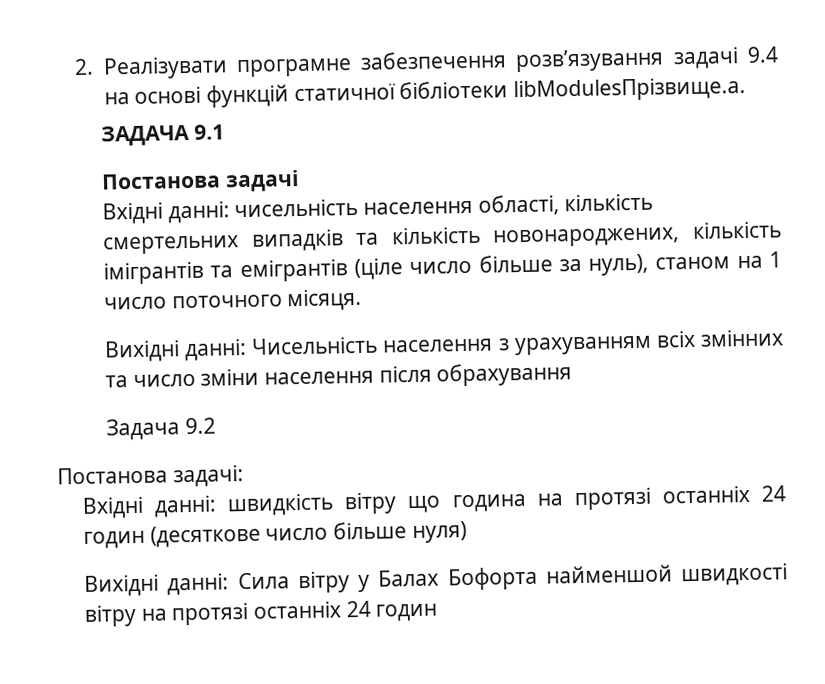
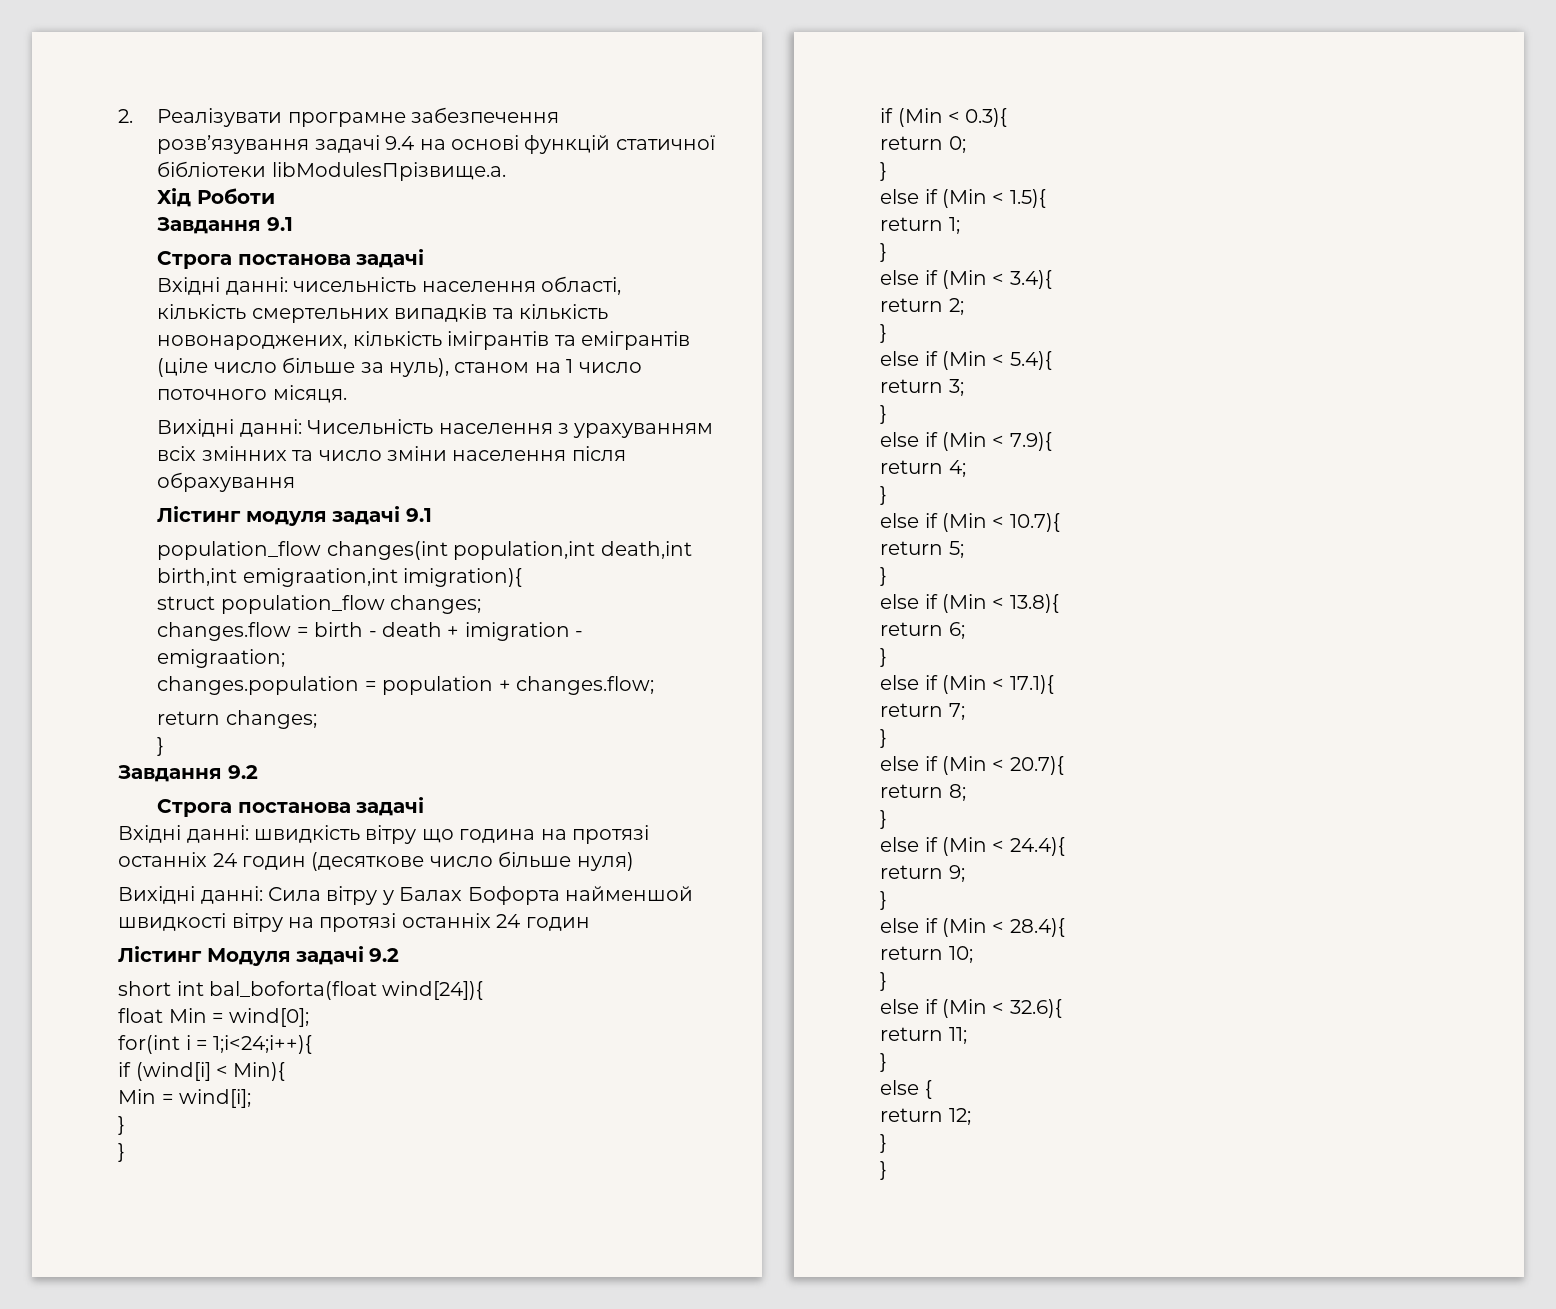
[101,124,225,147] [101,172,222,190] ЗАДАЧА 9.1 // Постанова -> [157,188,275,207] [157,217,293,234] [157,251,351,269] Хід Роботи // Завдання 9.1 // Строга постанова
[106,417,216,441] [57,465,244,488] Задача 9.2 // Постанова задачі: -> [157,506,432,526] [157,541,692,560] [157,568,523,587] [157,595,482,614] [157,622,584,641] [157,649,286,668] [157,676,654,695] [157,710,317,729] [157,737,165,756] [118,765,258,782] [157,797,425,817] Лістинг модуля задачі 9.1 // population_flow changes(int population,int death,int birth,int emigraation,int imigration){ // struct population_flow changes; // changes.flow = birth - death + imigration - emigraation; // changes.population = population + changes.flow; // return changes; // } // Завдання 9.2 // Строга постанова задачі
(439, 612) none -> [118,946,400,966] [118,981,484,1000] [118,1008,310,1027] [118,1035,313,1054] [118,1062,286,1081] [118,1089,251,1108] [118,1116,126,1135] [118,1143,126,1162] [880,108,1008,127] [880,136,966,153] [880,162,888,181] [880,189,1046,208] [880,217,960,234] [880,243,888,262] [880,270,1052,289] [880,298,964,315] [880,324,888,343] [880,351,1052,370] [880,379,964,396] [880,405,888,424] [880,432,1052,451] [880,460,966,477] [880,486,888,505] [880,513,1060,532] [880,541,964,558] [880,567,888,586] [880,594,1059,613] [880,622,965,639] [880,648,888,667] [880,675,1054,694] [880,703,965,720] [880,729,888,748] [880,756,1064,775] [880,784,966,801] [880,810,888,829] [880,837,1065,856] [880,865,965,882] [880,891,888,910] [880,918,1065,937] [880,946,973,963] [880,972,888,991] [880,999,1062,1018] [880,1027,967,1044] [880,1053,888,1072] [880,1080,932,1099] [880,1108,971,1125] [880,1134,888,1153] [880,1161,888,1180] // Лістинг Модуля задачі 9.2 // short int bal_boforta(float wind[24]){ // float Min = wind[0]; // for(int i = 1;i<24;i++){ // if (wind[i] < Min){ // Min = wind[i]; // } // } // if (Min < 0.3){ // return 0; // } // else if (Min < 1.5){ // return 1; // } // else if (Min < 3.4){ // return 2; // } // else if (Min < 5.4){ // return 3; // } // else if (Min < 7.9){ // return 4; // } // else if (Min < 10.7){ // return 5; // } // else if (Min < 13.8){ // return 6; // } // else if (Min < 17.1){ // return 7; // } // else if (Min < 20.7){ // return 8; // } // else if (Min < 24.4){ // return 9; // } // else if (Min < 28.4){ // return 10; // } // else if (Min < 32.6){ // return 11; // } // else { // return 12; // } // }

